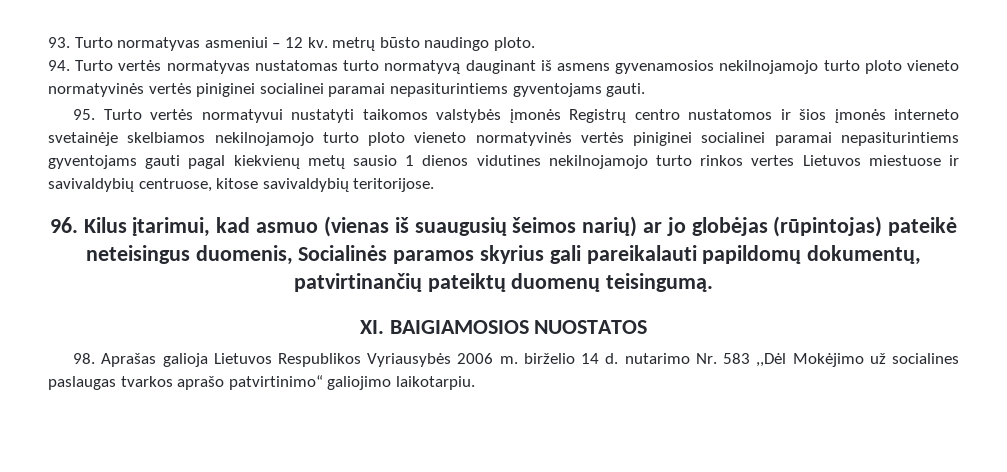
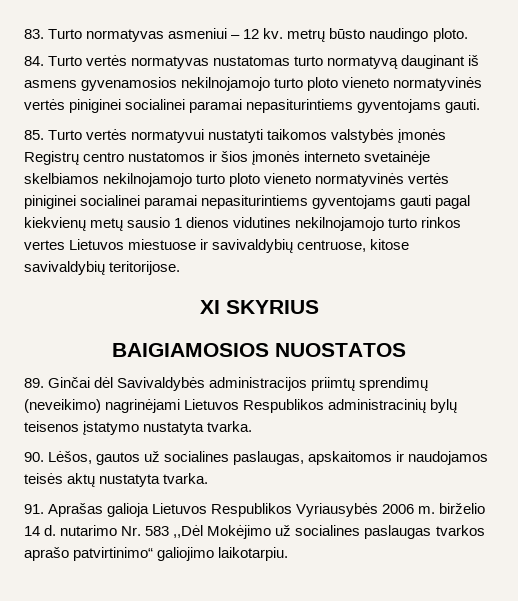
[48,37,70,48] 93. -> [24,29,44,39] 83.
[48,60,70,71] 94. -> [24,56,44,66] 84.
[73,109,96,120] 95. -> [24,130,44,140] 85.
[49,216,958,237] [85,245,922,265] [293,273,714,292] [359,320,648,334] [73,353,96,364] 96. Kilus įtarimui, kad asmuo (vienas iš suaugusių šeimos narių) ar jo globėjas (rūpintojas) pateikė neteisingus duomenis, Socialinės paramos skyrius gali pareikalauti papildomų dokumentų, patvirtinančių pateiktų duomenų teisingumą. // XI. BAIGIAMOSIOS NUOSTATOS // 98. -> [199,300,319,314] [112,343,406,357] [24,377,429,391] [24,399,458,413] [24,421,253,435] [24,451,489,465] [24,473,209,487] [24,504,44,514] XI SKYRIUS // BAIGIAMOSIOS NUOSTATOS // 89. Ginčai dėl Savivaldybės administracijos priimtų sprendimų (neveikimo) nagrinėjami Lietuvos Respublikos administracinių bylų teisenos įstatymo nustatyta tvarka. // 90. Lėšos, gautos už socialines paslaugas, apskaitomos ir naudojamos teisės aktų nustatyta tvarka. // 91.

